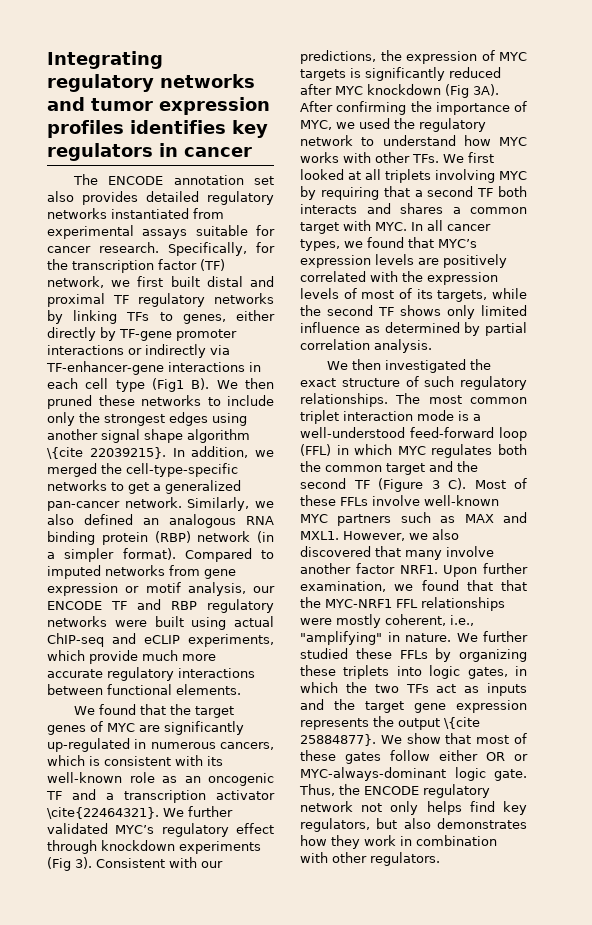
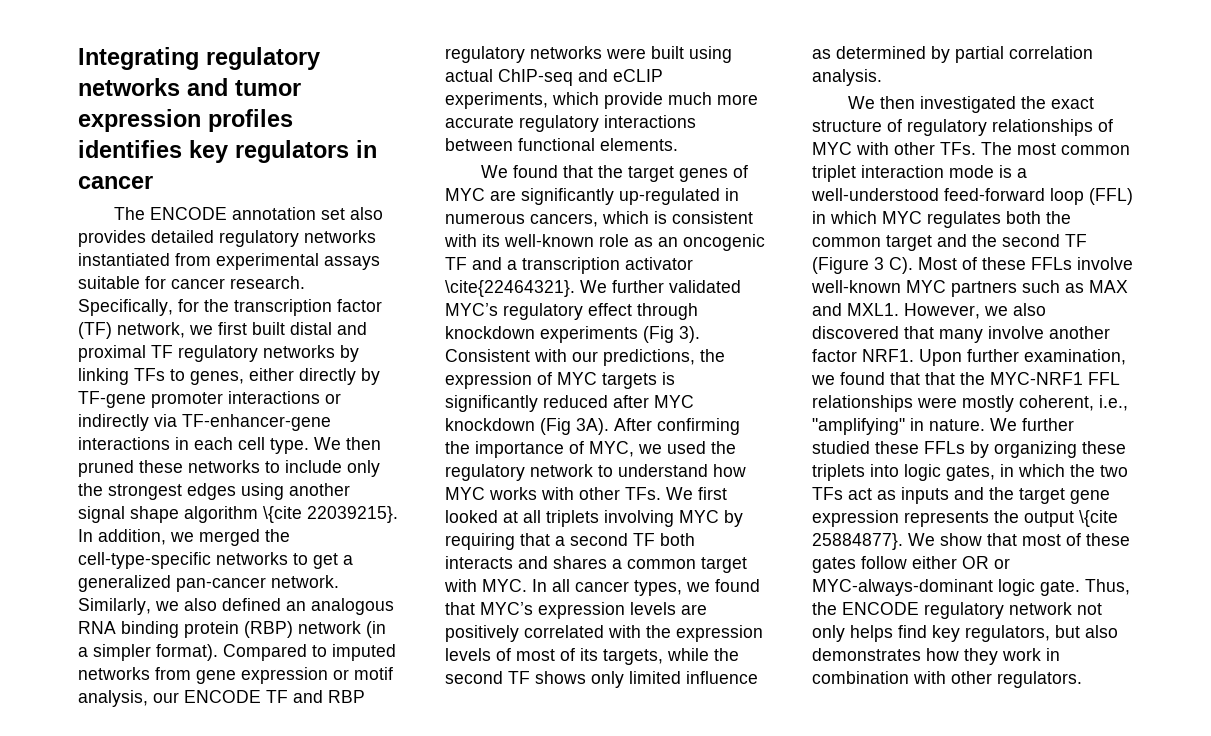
[115,378,210,392] type (Fig1 B). -> [270,438,309,454] type.
[424,376,527,390] [300,393,388,407] such regulatory relationships. -> [907,119,1113,136] [812,142,976,155] regulatory relationships of MYC with other TFs.

